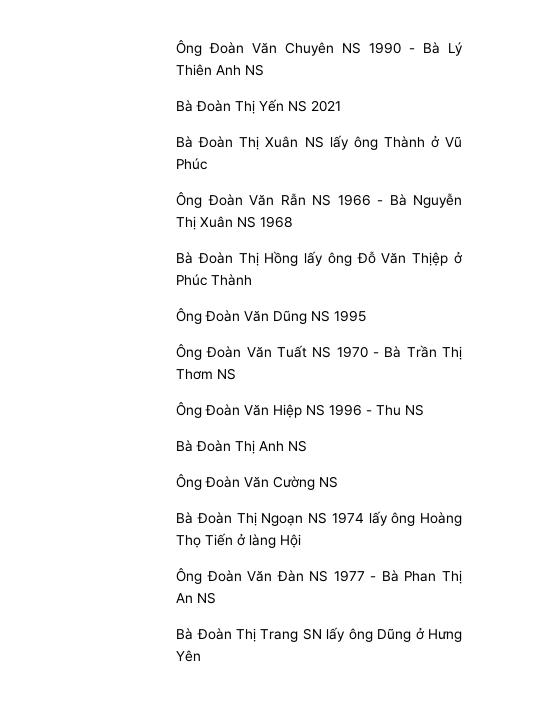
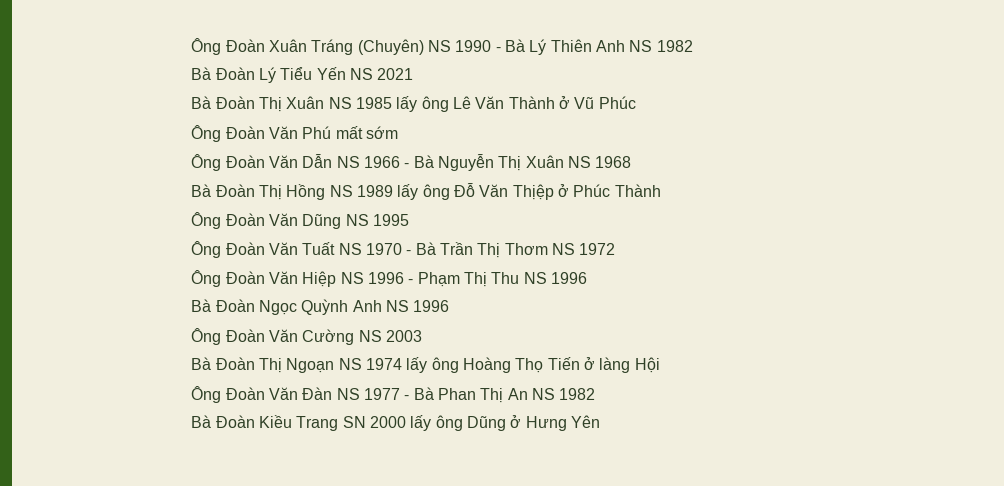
[176,40,335,56] Ông Đoàn Văn Chuyên -> [191,38,424,55] Ông Đoàn Xuân Tráng (Chuyên)
[176,100,256,114] // Bà Đoàn Thị -> [656,40,693,52] [191,67,313,83] 1982 // Bà Đoàn Lý Tiểu
[329,135,378,150] lấy ông -> [355,96,505,112] 1985 lấy ông Lê Văn
[280,193,306,206] Rẫn -> [302,126,398,139] [191,154,333,171] Phú mất sớm // Ông Đoàn Văn Dẫn
(299, 258) none -> [329,185,393,197] NS 1989
(237, 374) none -> [579,243,616,255] 1972
(373, 412) none -> [417,272,487,287] Phạm Thị
[176,440,308,454] // Bà Đoàn Thị Anh NS -> [550,272,587,284] [191,299,450,315] 1996 // Bà Đoàn Ngọc Quỳnh Anh NS 1996
(339, 482) none -> [385,330,422,342] 2003
[176,628,256,642] // Bà Đoàn Thị -> [559,388,596,400] [191,415,292,428] 1982 // Bà Đoàn Kiều
(322, 634) none -> [369,416,406,428] 2000

